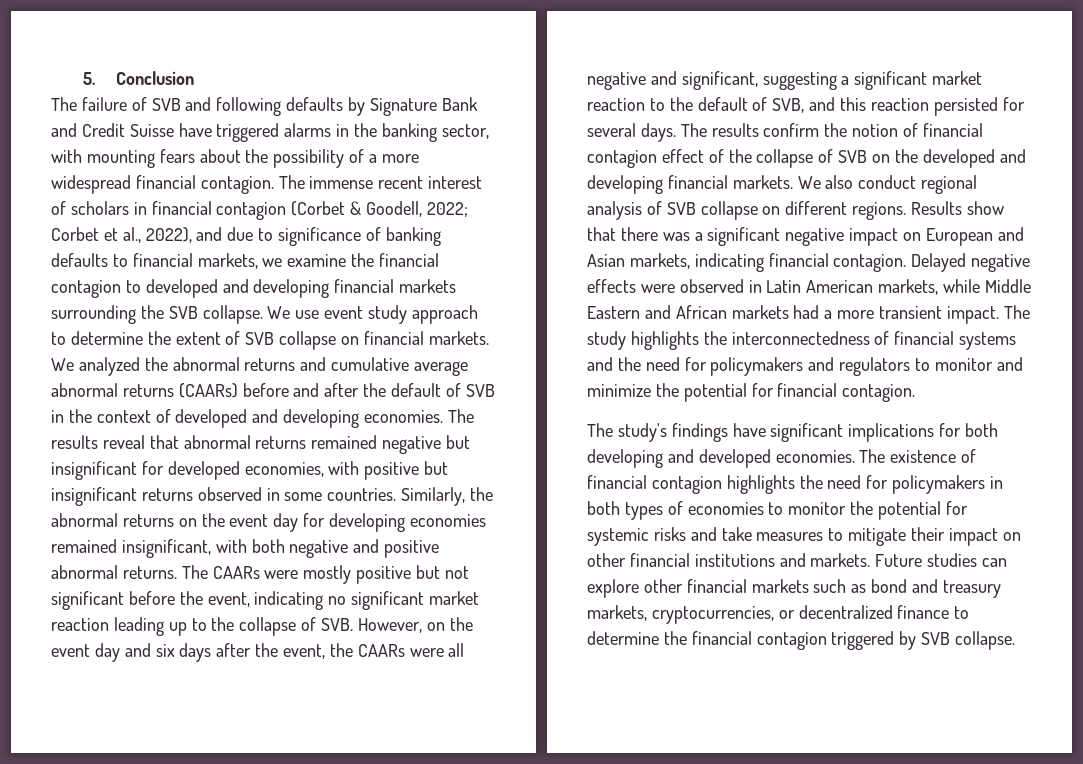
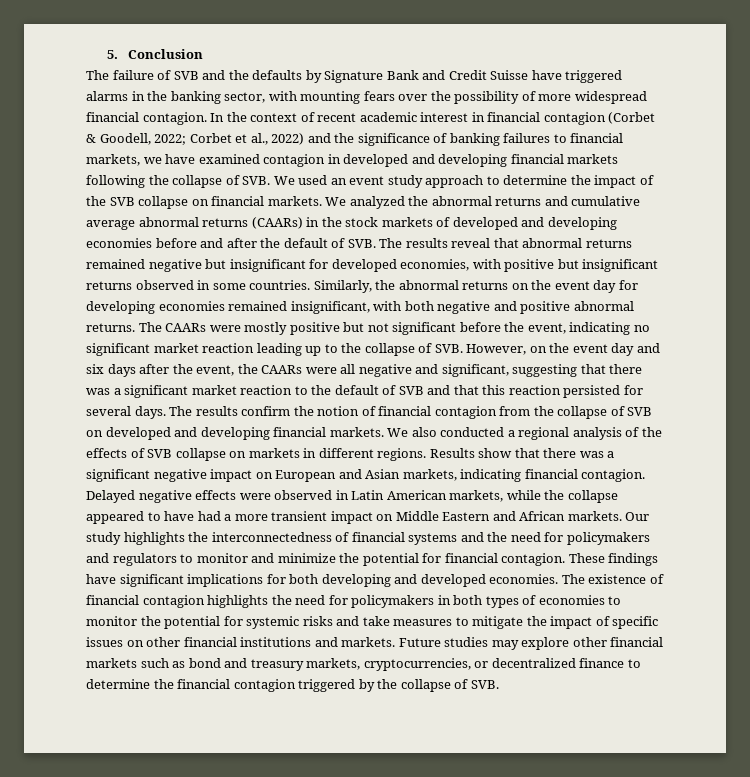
[216,97,282,116] following -> [228,70,249,80] the
[199,149,241,163] about -> [398,94,428,101] over
[369,154,378,163] a -> (536, 96) none
[278,175,483,189] [51,201,129,215] The immense recent interest of scholars -> [210,112,469,122] In the context of recent academic interest
[145,227,274,243] 2022), and due to -> [271,133,355,145] 2022) and the
[51,253,108,267] defaults -> [503,133,551,143] failures
[287,253,440,267] [51,280,141,298] examine the financial contagion to -> [165,154,341,167] have examined contagion in
[51,305,320,324] surrounding the SVB collapse. We use -> [86,175,347,188] following the collapse of SVB. We used an
[175,331,241,345] extent of -> [594,175,654,188] [86,196,106,206] impact of the
(238, 390) none -> [306,217,617,230] [86,238,152,248] in the stock markets of developed and developing economies
[465,384,495,397] [51,409,444,428] SVB in the context of developed and developing economies. -> [347,239,376,248] SVB.
(837, 81) none -> [580,364,643,374] [86,388,110,395] that there was
[772,97,836,113] SVB, and -> [398,385,479,395] SVB and that
[661,149,724,163] effect of -> [499,406,531,416] from
[894,149,918,163] the -> (103, 433) none
[858,175,917,189] conduct -> [440,427,515,437] conducted a
[666,201,781,220] SVB collapse on -> [641,427,662,437] [86,448,317,461] the effects of SVB collapse on markets in
[984,279,1031,293] [587,305,1030,324] Middle Eastern and African markets had a more transient impact. The -> [544,490,618,503] [86,511,650,524] the collapse appeared to have had a more transient impact on Middle Eastern and African markets. Our
[587,423,667,442] // The study's -> [568,553,605,563] These
[911,527,998,546] their impact -> [526,616,659,629] [86,637,123,647] the impact of specific issues
[982,558,1008,567] can -> [491,640,519,650] may
[921,631,1016,650] SVB collapse. -> [377,679,499,692] the collapse of SVB.

